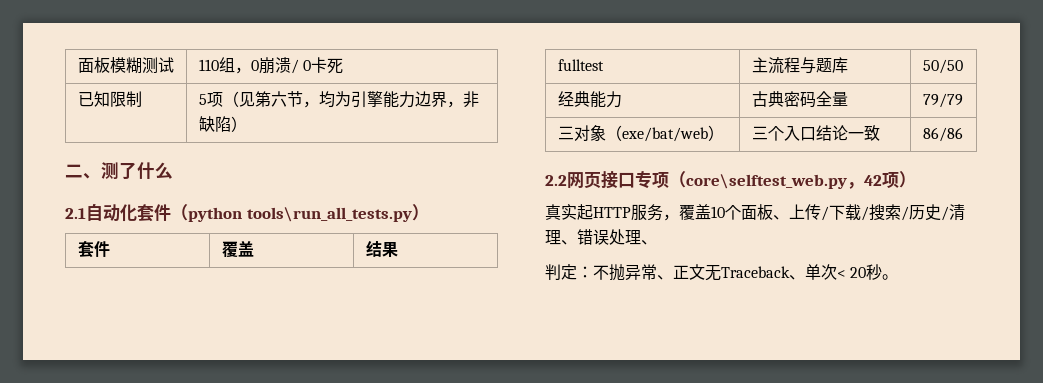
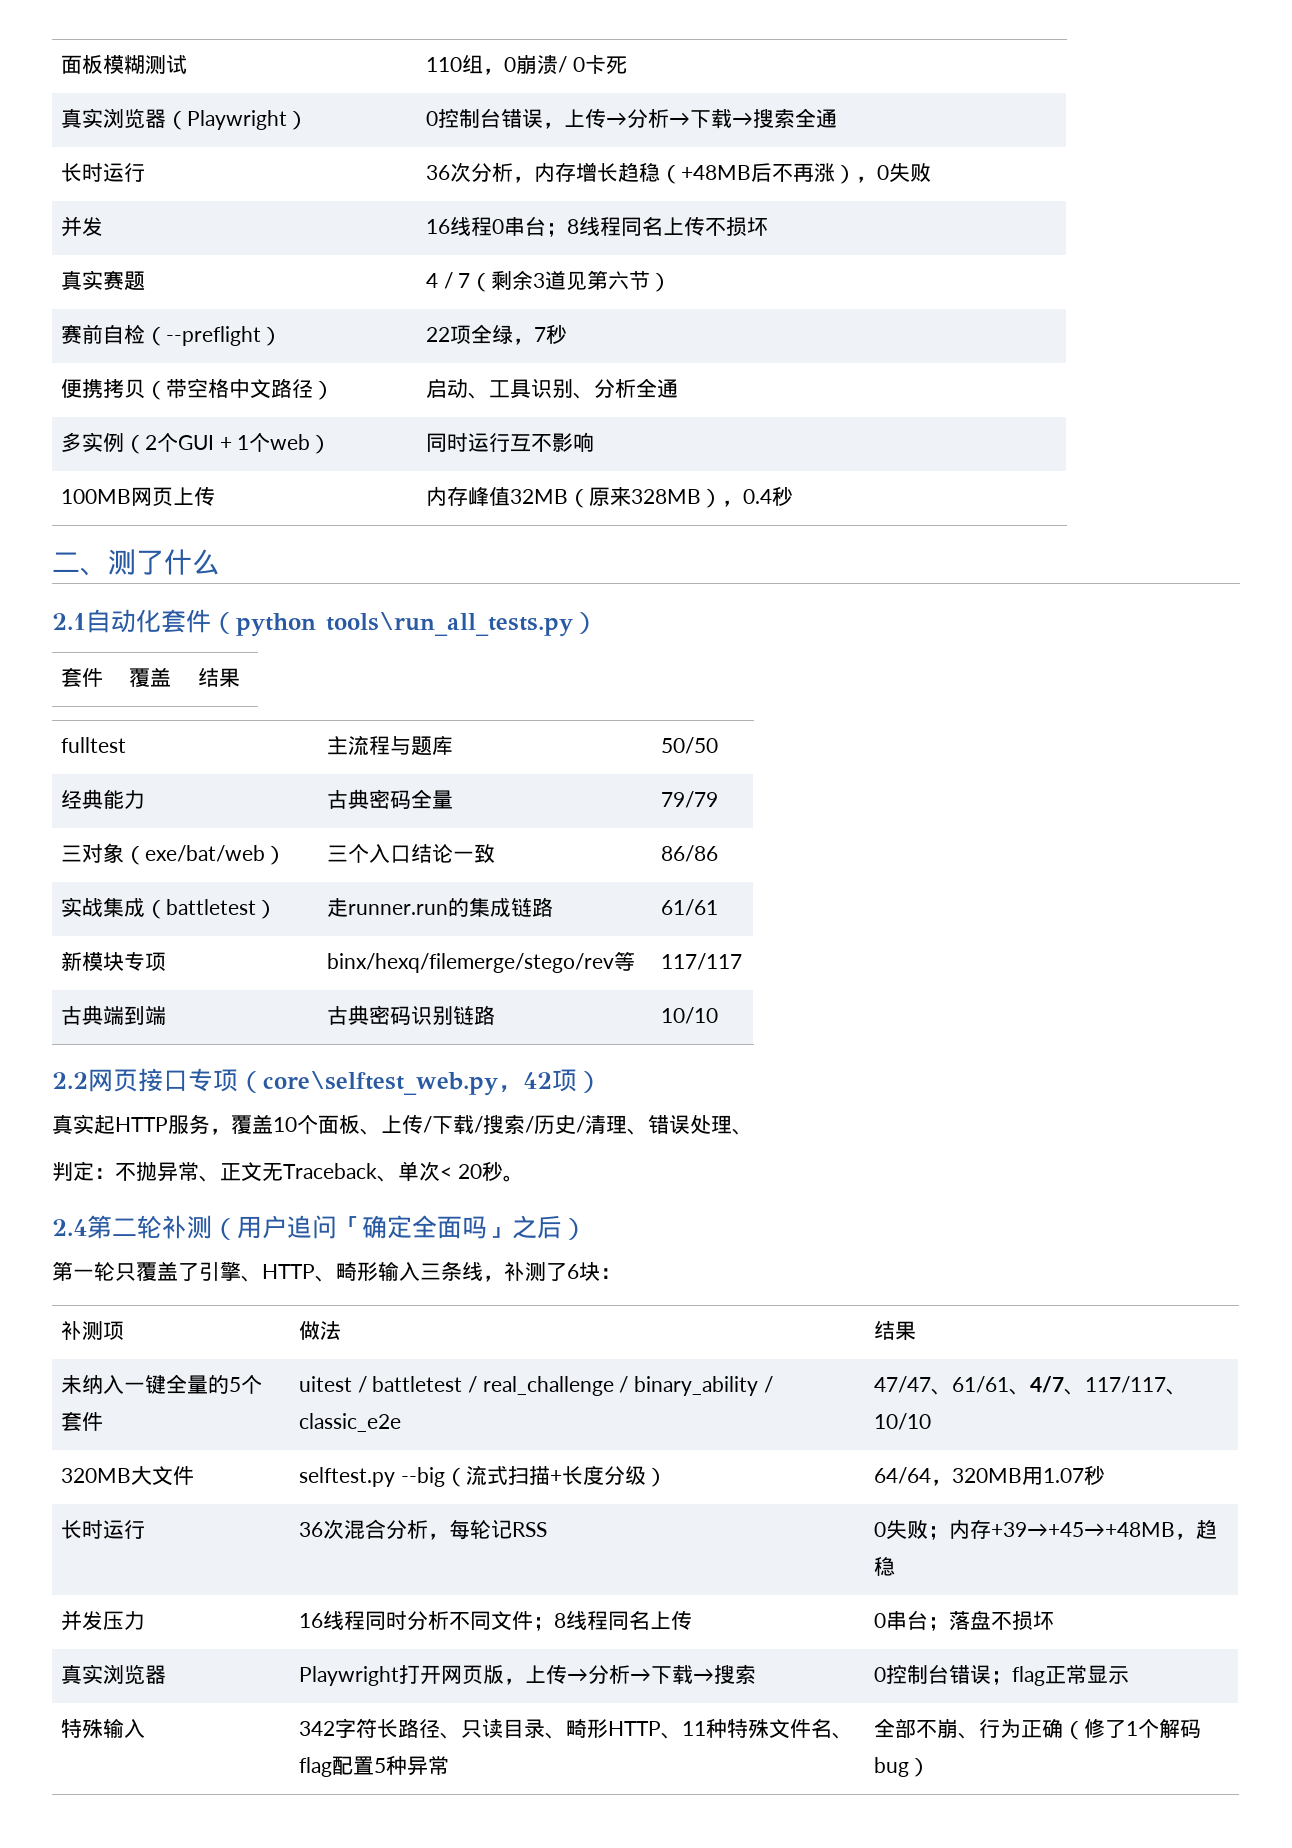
[77,91,142,107] [198,91,479,108] [198,116,247,132] 已知限制 | 5项（见第六节，均为引擎能力边界，非缺陷） -> [61,108,309,130] [426,108,838,129] [61,163,146,182] [426,162,932,184] [61,216,104,237] [426,216,769,237] [61,270,146,291] [426,270,672,292] [61,324,283,346] [426,324,568,345] [61,378,335,400] [426,378,679,399] [61,432,332,454] [426,432,595,453] [61,486,216,506] [426,486,794,508] 真实浏览器（Playwright） | 0控制台错误，上传→分析→下载→搜索全通 // 长时运行 | 36次分析，内存增长趋稳（+48MB后不再涨），0失败 // 并发 | 16线程0串台；8线程同名上传不损坏 // 真实赛题 | 4 / 7（剩余3道见第六节） // 赛前自检（--preflight） | 22项全绿，7秒 // 便携拷贝（带空格中文路径） | 启动、工具识别、分析全通 // 多实例（2个GUI + 1个web） | 同时运行互不影响 // 100MB网页上传 | 内存峰值32MB（原来328MB），0.4秒
(963, 134) none -> [61,897,278,919] [327,897,554,917] [661,899,719,916] [61,951,167,971] [327,951,636,973] [661,953,743,970] [61,1005,167,1025] [327,1005,496,1025] [661,1007,719,1024] // 实战集成（battletest） | 走runner.run的集成链路 | 61/61 // 新模块专项 | binx/hexq/filemerge/stego/rev等 | 117/117 // 古典端到端 | 古典密码识别链路 | 10/10
(899, 277) none -> [52,1215,587,1240] [52,1261,621,1282] [61,1321,125,1340] [299,1321,342,1340] [874,1321,917,1340] [61,1374,263,1394] [61,1411,104,1431] [299,1376,773,1396] [299,1413,402,1432] [874,1376,1188,1395] [874,1413,932,1430] [61,1466,195,1486] [299,1465,667,1487] [874,1465,1106,1486] [61,1520,146,1539] [299,1519,548,1540] [874,1519,1218,1540] [874,1556,896,1576] [61,1610,146,1631] [299,1610,693,1631] [874,1610,1055,1631] [61,1664,167,1685] [299,1664,757,1686] [874,1664,1130,1686] [61,1718,146,1739] [299,1718,854,1739] [299,1755,450,1777] [874,1718,1202,1740] [874,1757,931,1777] // 2.4第二轮补测（用户追问「确定全面吗」之后） // 第一轮只覆盖了引擎、HTTP、畸形输入三条线，补测了6块： // 补测项 | 做法 | 结果 // 未纳入一键全量的5个套件 | uitest / battletest / real_challenge / binary_ability / classic_e2e | 47/47、61/61、4/7、117/117、10/10 // 320MB大文件 | selftest.py --big（流式扫描+长度分级） | 64/64，320MB用1.07秒 // 长时运行 | 36次混合分析，每轮记RSS | 0失败；内存+39→+45→+48MB，趋稳 // 并发压力 | 16线程同时分析不同文件；8线程同名上传 | 0串台；落盘不损坏 // 真实浏览器 | Playwright打开网页版，上传→分析→下载→搜索 | 0控制台错误；flag正常显示 // 特殊输入 | 342字符长路径、只读目录、畸形HTTP、11种特殊文件名、flag配置5种异常 | 全部不崩、行为正确（修了1个解码bug）

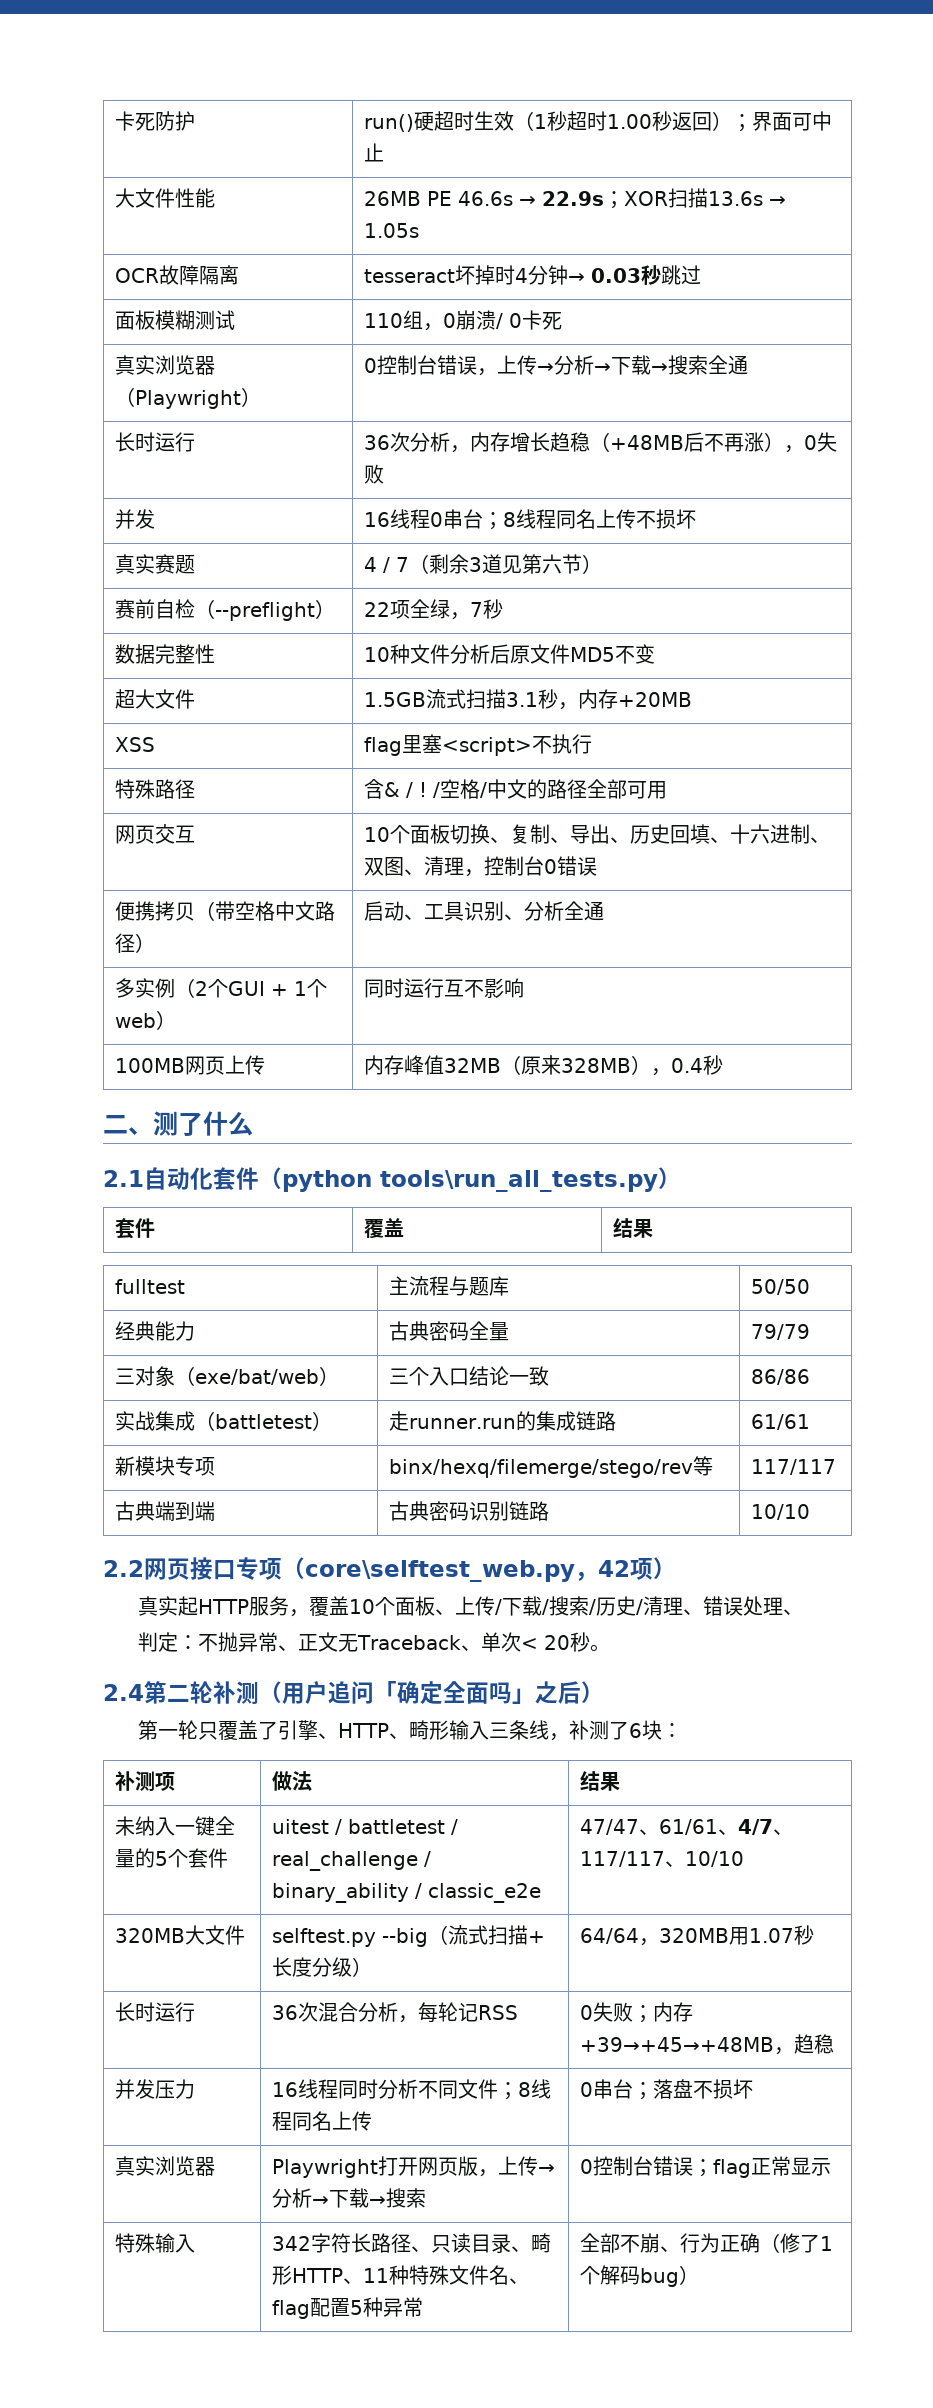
(61, 64) none -> [114,111,195,131] [363,111,832,132] [363,143,384,162] [114,188,215,208] [363,188,786,209] [363,223,419,238] [114,265,239,285] [363,265,701,285] 卡死防护 | run()硬超时生效（1秒超时1.00秒返回）；界面可中止 // 大文件性能 | 26MB PE 46.6s → 22.9s；XOR扫描13.6s → 1.05s // OCR故障隔离 | tesseract坏掉时4分钟→ 0.03秒跳过 //
(568, 334) none -> [114,644,215,664] [363,644,655,664] [114,689,195,709] [363,689,692,710] [114,737,155,752] [363,734,592,756] [114,779,195,799] [363,779,667,799] [114,824,195,844] [363,824,830,844] [363,856,597,877] // 数据完整性 | 10种文件分析后原文件MD5不变 // 超大文件 | 1.5GB流式扫描3.1秒，内存+20MB // XSS | flag里塞<script>不执行 // 特殊路径 | 含& / ! /空格/中文的路径全部可用 // 网页交互 | 10个面板切换、复制、导出、历史回填、十六进制、双图、清理，控制台0错误

